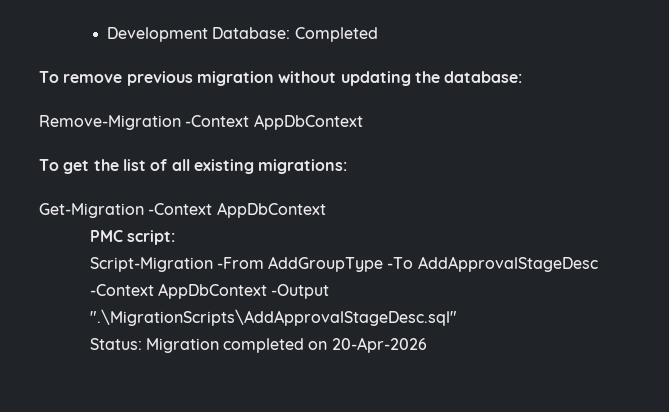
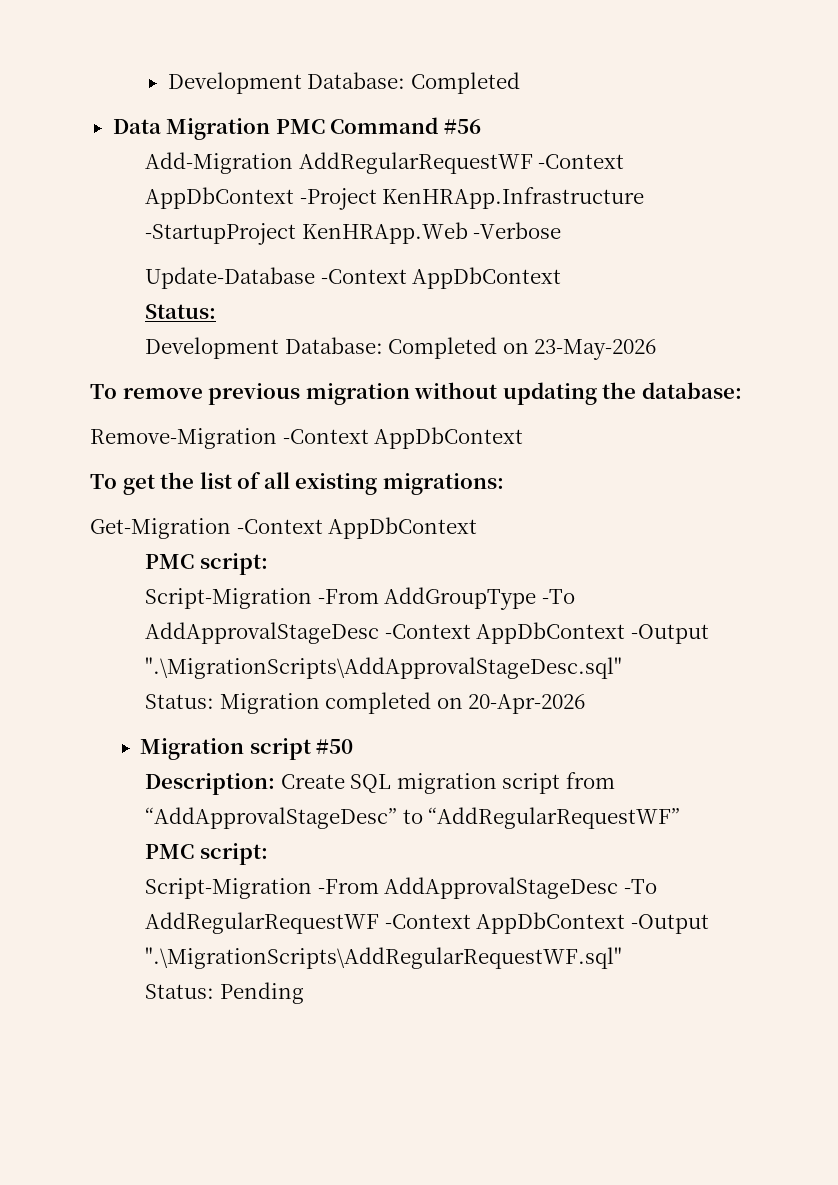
[107,27,378,42] Development Database: Completed -> [167,72,520,94] [112,117,481,140] [145,152,625,174] [145,187,645,210] [145,222,562,245] [145,267,562,289] [145,304,217,319] [145,337,657,360] Development Database: Completed // Data Migration PMC Command #56 // Add-Migration AddRegularRequestWF -Context AppDbContext -Project KenHRApp.Infrastructure -StartupProject KenHRApp.Web -Verbose // Update-Database -Context AppDbContext // Status: // Development Database: Completed on 23-May-2026
(427, 345) none -> [140,738,354,760] [145,772,615,795] [145,807,681,829] [145,843,268,865] [145,877,657,899] [145,912,709,934] [145,947,623,969] [145,982,304,1004] // Migration script #50 // Description: Create SQL migration script from “AddApprovalStageDesc” to “AddRegularRequestWF” // PMC script: // Script-Migration -From AddApprovalStageDesc -To AddRegularRequestWF -Context AppDbContext -Output ".\MigrationScripts\AddRegularRequestWF.sql" // Status: Pending

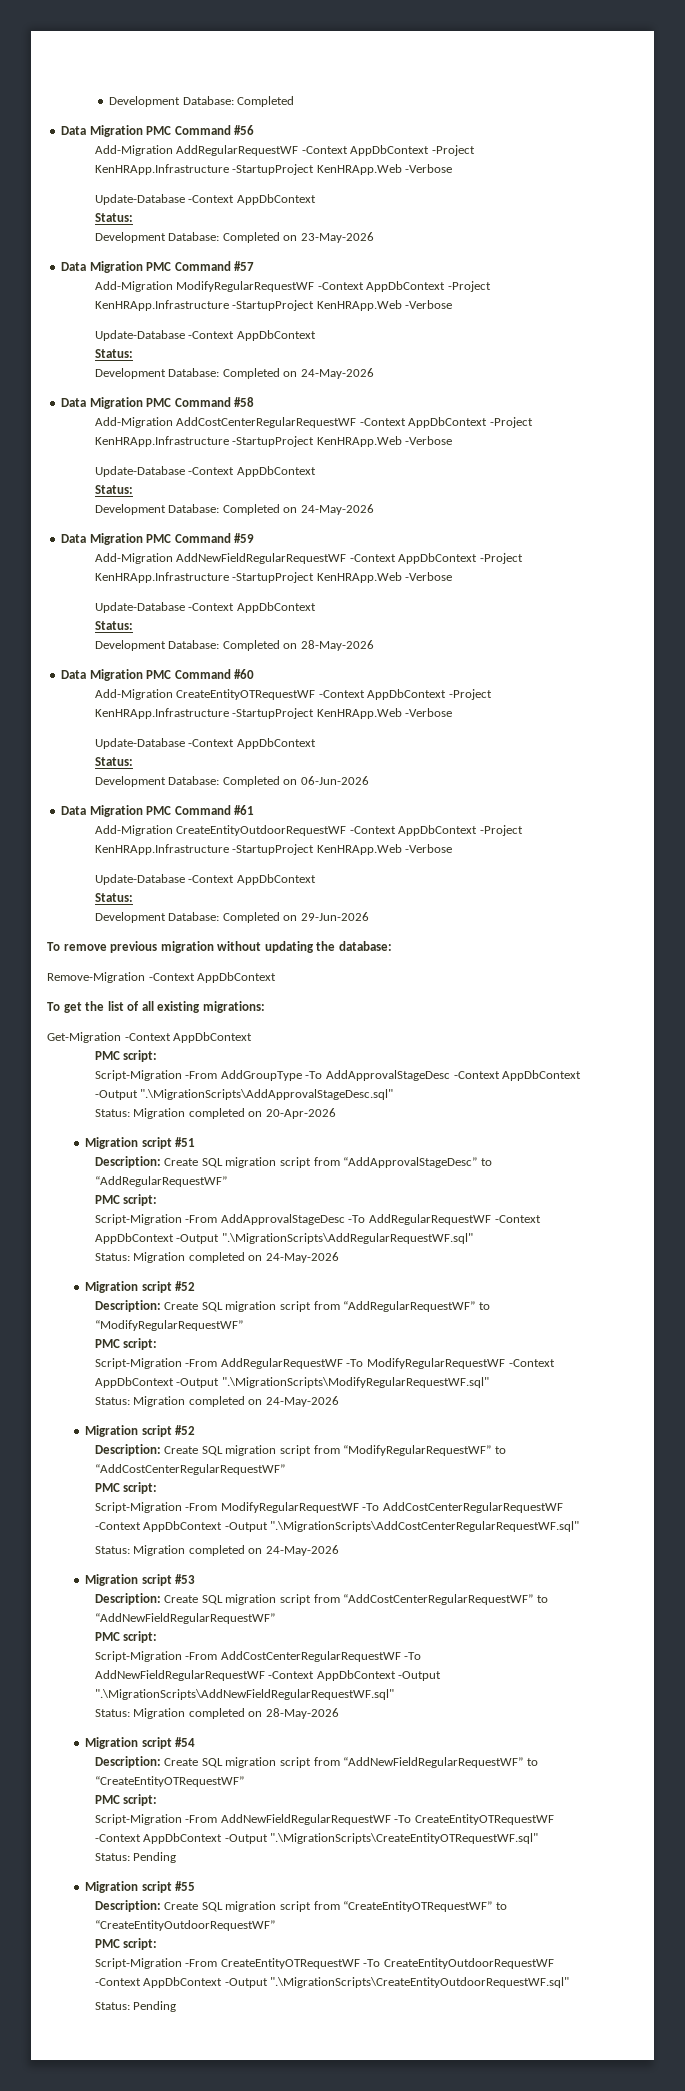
(657, 349) none -> [61,261,255,273] [94,281,491,292] [94,300,453,311] [94,330,316,341] [94,349,133,358] [94,368,374,379] [61,397,255,409] [94,417,533,428] [94,436,453,447] [94,466,316,477] [94,485,133,494] [94,504,374,515] [61,533,255,545] [94,553,523,564] [94,572,453,583] [94,602,316,613] [94,621,133,630] [94,640,374,651] [61,669,255,681] [94,689,492,700] [94,708,453,719] [94,738,316,749] [94,757,133,766] [94,776,369,787] [61,805,255,817] [94,825,523,836] [94,844,453,855] [94,874,316,885] [94,893,133,902] [94,912,369,923] // Data Migration PMC Command #57 // Add-Migration ModifyRegularRequestWF -Context AppDbContext -Project KenHRApp.Infrastructure -StartupProject KenHRApp.Web -Verbose // Update-Database -Context AppDbContext // Status: // Development Database: Completed on 24-May-2026 // Data Migration PMC Command #58 // Add-Migration AddCostCenterRegularRequestWF -Context AppDbContext -Project KenHRApp.Infrastructure -StartupProject KenHRApp.Web -Verbose // Update-Database -Context AppDbContext // Status: // Development Database: Completed on 24-May-2026 // Data Migration PMC Command #59 // Add-Migration AddNewFieldRegularRequestWF -Context AppDbContext -Project KenHRApp.Infrastructure -StartupProject KenHRApp.Web -Verbose // Update-Database -Context AppDbContext // Status: // Development Database: Completed on 28-May-2026 // Data Migration PMC Command #60 // Add-Migration CreateEntityOTRequestWF -Context AppDbContext -Project KenHRApp.Infrastructure -StartupProject KenHRApp.Web -Verbose // Update-Database -Context AppDbContext // Status: // Development Database: Completed on 06-Jun-2026 // Data Migration PMC Command #61 // Add-Migration CreateEntityOutdoorRequestWF -Context AppDbContext -Project KenHRApp.Infrastructure -StartupProject KenHRApp.Web -Verbose // Update-Database -Context AppDbContext // Status: // Development Database: Completed on 29-Jun-2026
[316,739,354,754] #50 -> [175,1137,196,1147] #51
(623, 958) none -> [94,1252,339,1263] [85,1281,196,1293] [94,1300,490,1312] [94,1320,243,1331] [94,1338,158,1350] [94,1358,555,1369] [94,1377,489,1388] [94,1396,339,1407] [85,1425,196,1437] [94,1444,506,1456] [94,1464,285,1475] [94,1482,158,1494] [94,1502,563,1513] [94,1521,580,1532] [94,1545,339,1556] [85,1574,196,1586] [94,1593,548,1605] [94,1613,275,1624] [94,1631,158,1643] [94,1651,422,1662] [94,1670,442,1681] [94,1689,394,1700] [94,1708,339,1719] [85,1737,196,1749] [94,1756,538,1768] [94,1776,244,1787] [94,1794,158,1806] [94,1814,554,1825] [94,1833,539,1844] [94,1852,177,1863] [85,1881,196,1893] [94,1900,507,1912] [94,1920,275,1931] [94,1938,158,1950] [94,1958,554,1969] [94,1977,570,1988] // Status: Migration completed on 24-May-2026 // Migration script #52 // Description: Create SQL migration script from “AddRegularRequestWF” to “ModifyRegularRequestWF” // PMC script: // Script-Migration -From AddRegularRequestWF -To ModifyRegularRequestWF -Context AppDbContext -Output ".\MigrationScripts\ModifyRegularRequestWF.sql" // Status: Migration completed on 24-May-2026 // Migration script #52 // Description: Create SQL migration script from “ModifyRegularRequestWF” to “AddCostCenterRegularRequestWF” // PMC script: // Script-Migration -From ModifyRegularRequestWF -To AddCostCenterRegularRequestWF -Context AppDbContext -Output ".\MigrationScripts\AddCostCenterRegularRequestWF.sql" // Status: Migration completed on 24-May-2026 // Migration script #53 // Description: Create SQL migration script from “AddCostCenterRegularRequestWF” to “AddNewFieldRegularRequestWF” // PMC script: // Script-Migration -From AddCostCenterRegularRequestWF -To AddNewFieldRegularRequestWF -Context AppDbContext -Output ".\MigrationScripts\AddNewFieldRegularRequestWF.sql" // Status: Migration completed on 28-May-2026 // Migration script #54 // Description: Create SQL migration script from “AddNewFieldRegularRequestWF” to “CreateEntityOTRequestWF” // PMC script: // Script-Migration -From AddNewFieldRegularRequestWF -To CreateEntityOTRequestWF -Context AppDbContext -Output ".\MigrationScripts\CreateEntityOTRequestWF.sql" // Status: Pending // Migration script #55 // Description: Create SQL migration script from “CreateEntityOTRequestWF” to “CreateEntityOutdoorRequestWF” // PMC script: // Script-Migration -From CreateEntityOTRequestWF -To CreateEntityOutdoorRequestWF -Context AppDbContext -Output ".\MigrationScripts\CreateEntityOutdoorRequestWF.sql"

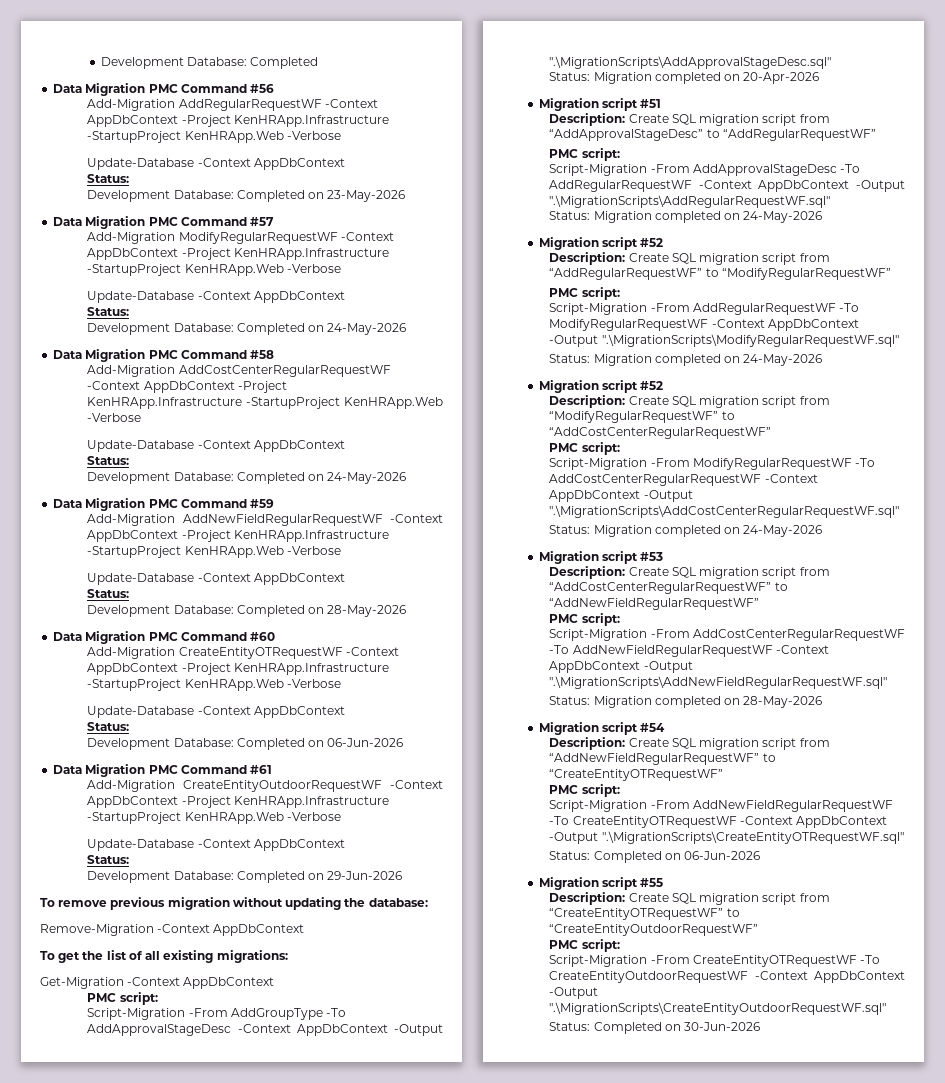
[133,1852,177,1863] Pending -> [593,851,761,863] Completed on 06-Jun-2026
[133,2001,177,2012] Pending -> [593,1022,761,1034] Completed on 30-Jun-2026

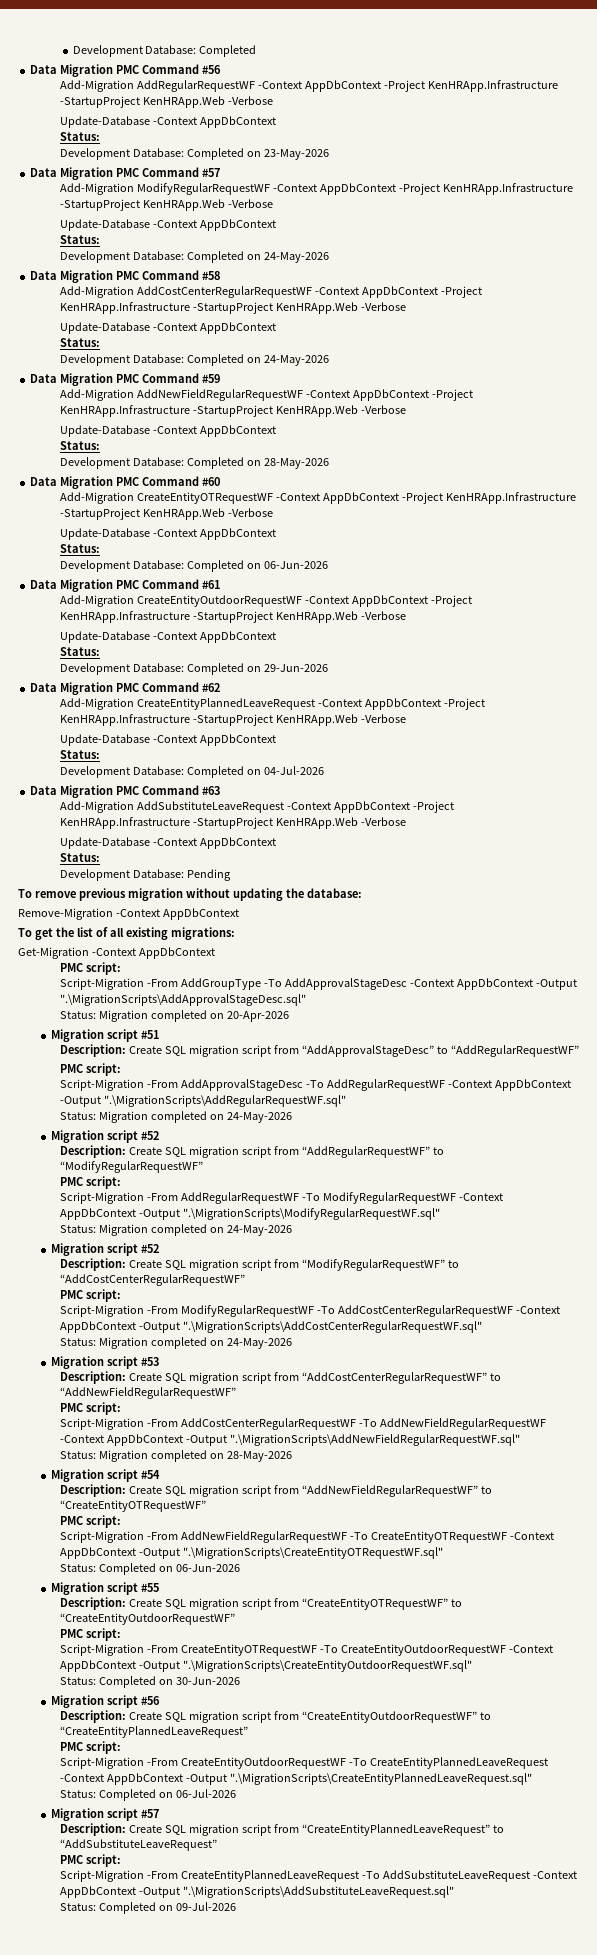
(403, 875) none -> [30,682,220,695] [60,698,486,710] [60,714,407,726] [60,734,277,746] [60,750,101,759] [60,766,325,778] [30,785,220,798] [60,801,455,813] [60,817,407,829] [60,837,277,849] [60,853,101,862] [60,869,232,881] // Data Migration PMC Command #62 // Add-Migration CreateEntityPlannedLeaveRequest -Context AppDbContext -Project KenHRApp.Infrastructure -StartupProject KenHRApp.Web -Verbose // Update-Database -Context AppDbContext // Status: // Development Database: Completed on 04-Jul-2026 // Data Migration PMC Command #63 // Add-Migration AddSubstituteLeaveRequest -Context AppDbContext -Project KenHRApp.Infrastructure -StartupProject KenHRApp.Web -Verbose // Update-Database -Context AppDbContext // Status: // Development Database: Pending
(761, 1026) none -> [51,1695,161,1708] [60,1710,492,1723] [60,1726,249,1738] [60,1741,122,1754] [60,1757,549,1769] [60,1773,533,1785] [60,1789,237,1801] [51,1808,160,1821] [60,1823,505,1836] [60,1839,218,1851] [60,1854,122,1867] [60,1870,578,1882] [60,1886,455,1898] [60,1902,237,1914] // Migration script #56 // Description: Create SQL migration script from “CreateEntityOutdoorRequestWF” to “CreateEntityPlannedLeaveRequest” // PMC script: // Script-Migration -From CreateEntityOutdoorRequestWF -To CreateEntityPlannedLeaveRequest -Context AppDbContext -Output ".\MigrationScripts\CreateEntityPlannedLeaveRequest.sql" // Status: Completed on 06-Jul-2026 // Migration script #57 // Description: Create SQL migration script from “CreateEntityPlannedLeaveRequest” to “AddSubstituteLeaveRequest” // PMC script: // Script-Migration -From CreateEntityPlannedLeaveRequest -To AddSubstituteLeaveRequest -Context AppDbContext -Output ".\MigrationScripts\AddSubstituteLeaveRequest.sql" // Status: Completed on 09-Jul-2026

